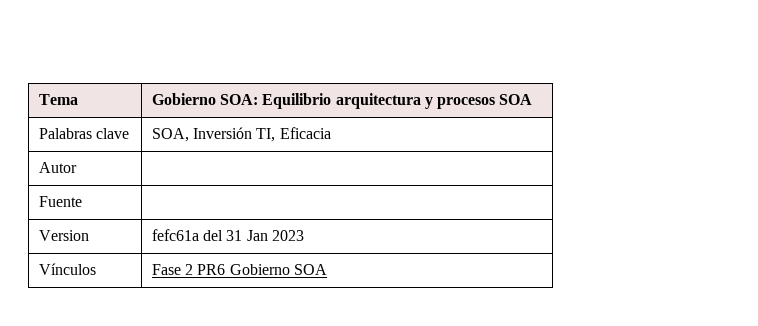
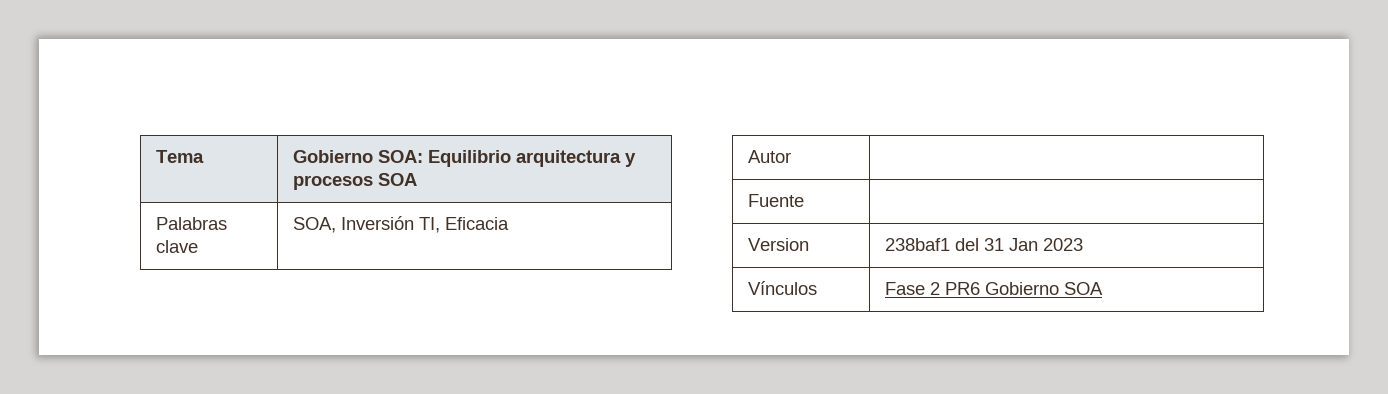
[151,229,199,241] fefc61a -> [885,238,951,251] 238baf1

